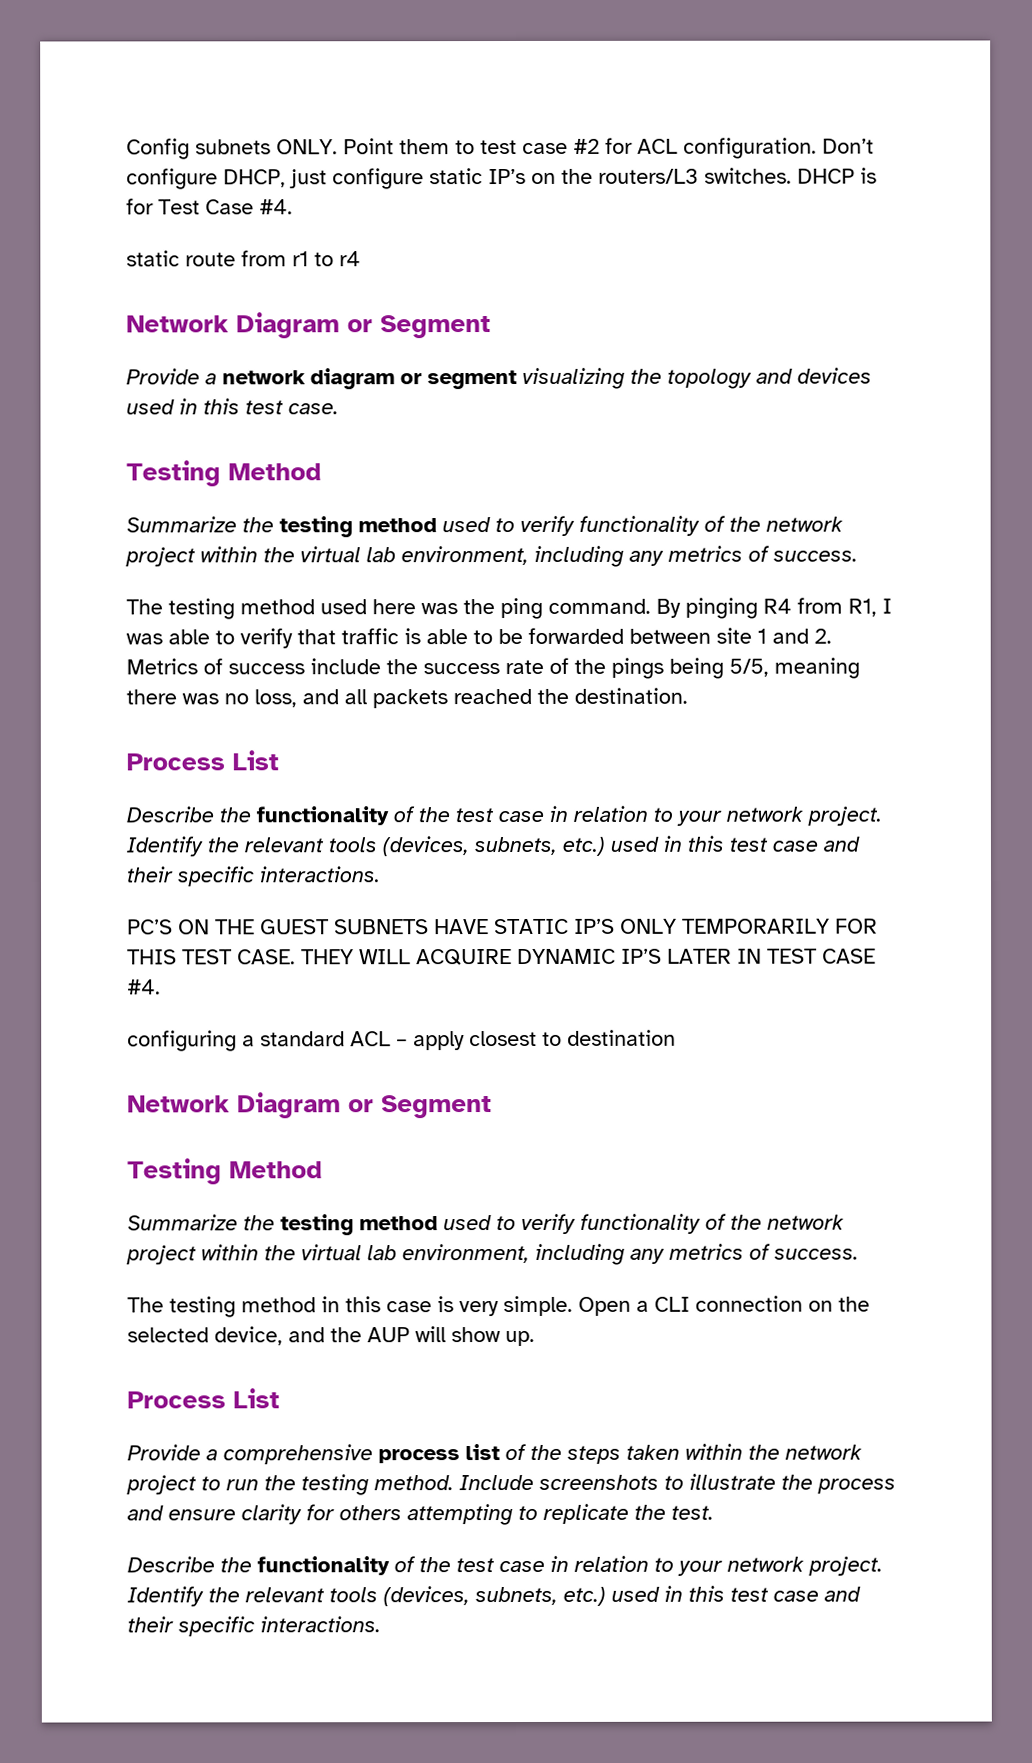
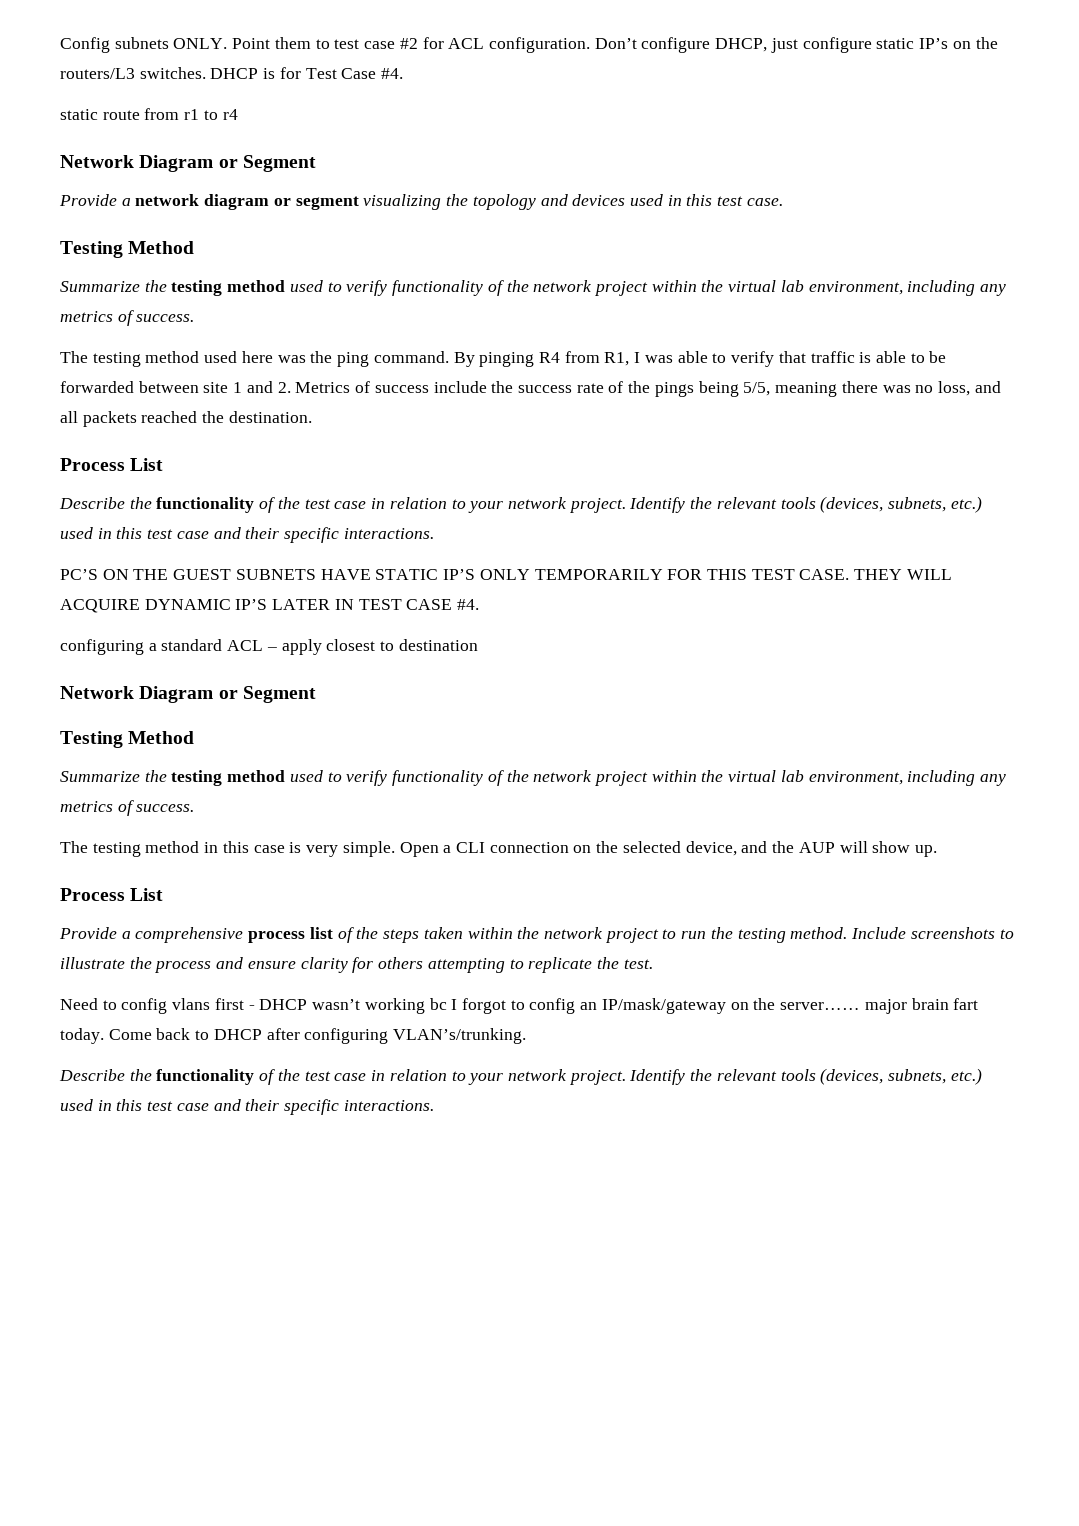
(714, 1512) none -> [60,998,979,1014] [60,1028,527,1044] // Need to config vlans first - DHCP wasn’t working bc I forgot to config an IP/mask/gateway on the server…… major brain fart today. Come back to DHCP after configuring VLAN’s/trunking.

